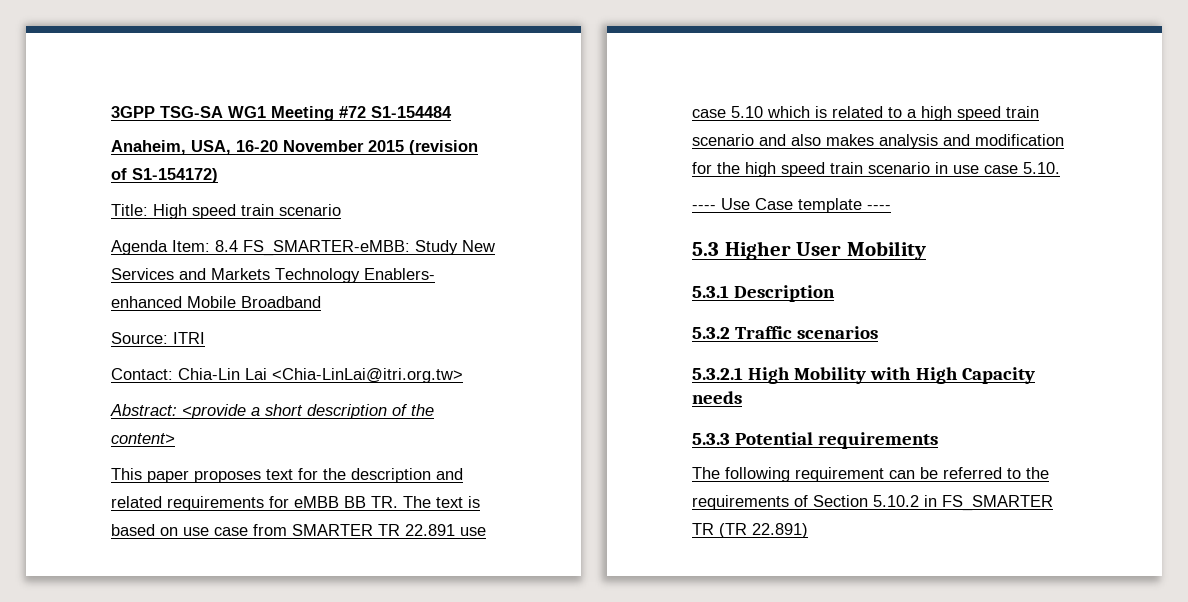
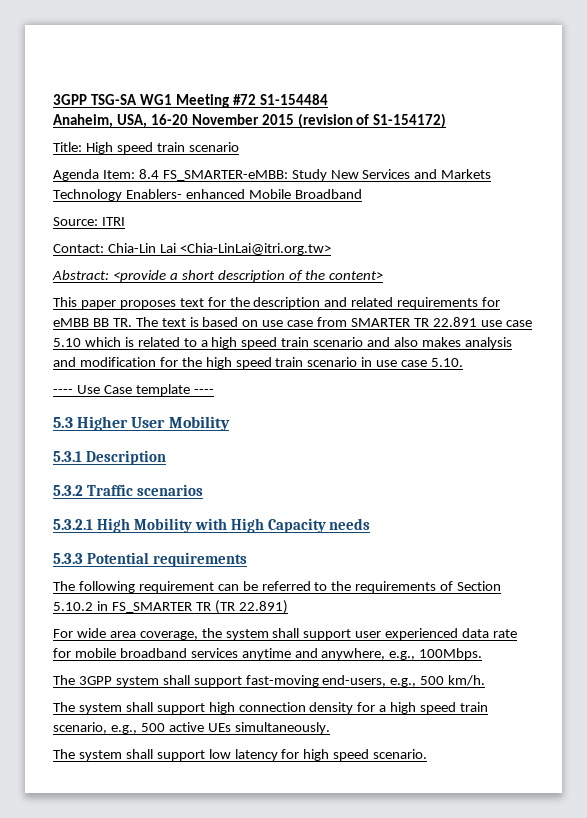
(808, 530) none -> [53,628,518,640] [53,648,483,660] [53,675,486,687] [53,702,489,714] [53,722,330,734] [53,749,428,761] // For wide area coverage, the system shall support user experienced data rate for mobile broadband services anytime and anywhere, e.g., 100Mbps. // The 3GPP system shall support fast-moving end-users, e.g., 500 km/h. // The system shall support high connection density for a high speed train scenario, e.g., 500 active UEs simultaneously. // The system shall support low latency for high speed scenario.

